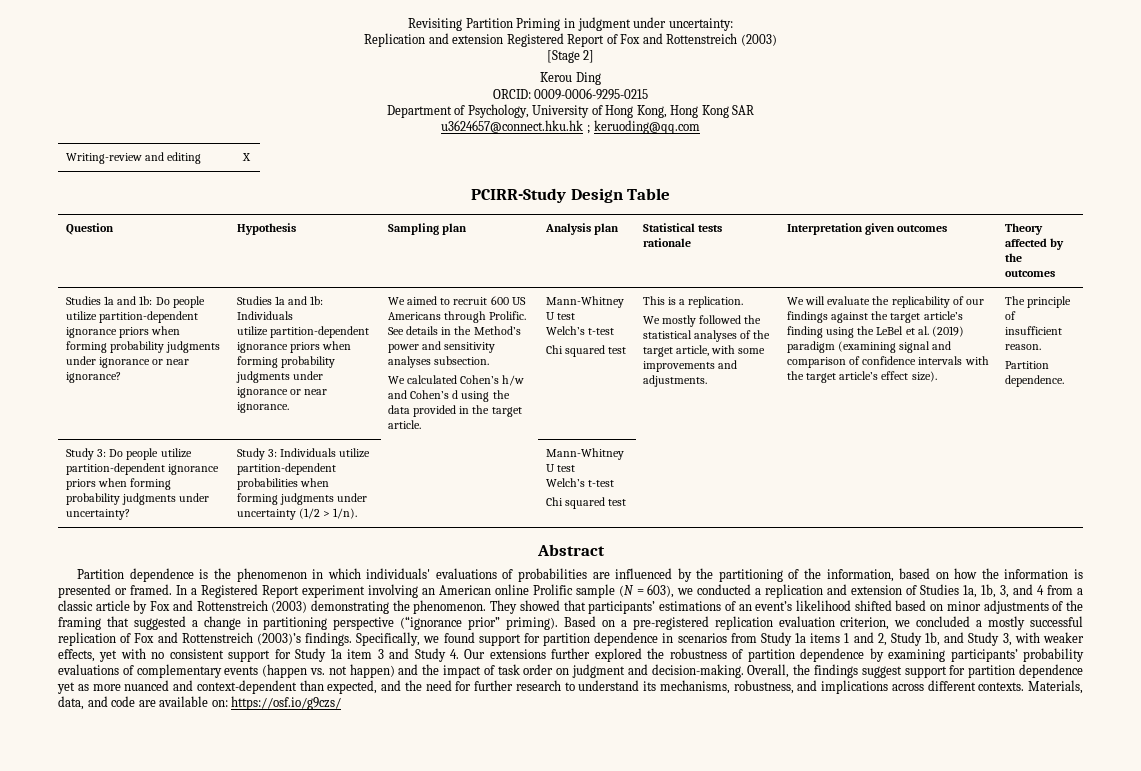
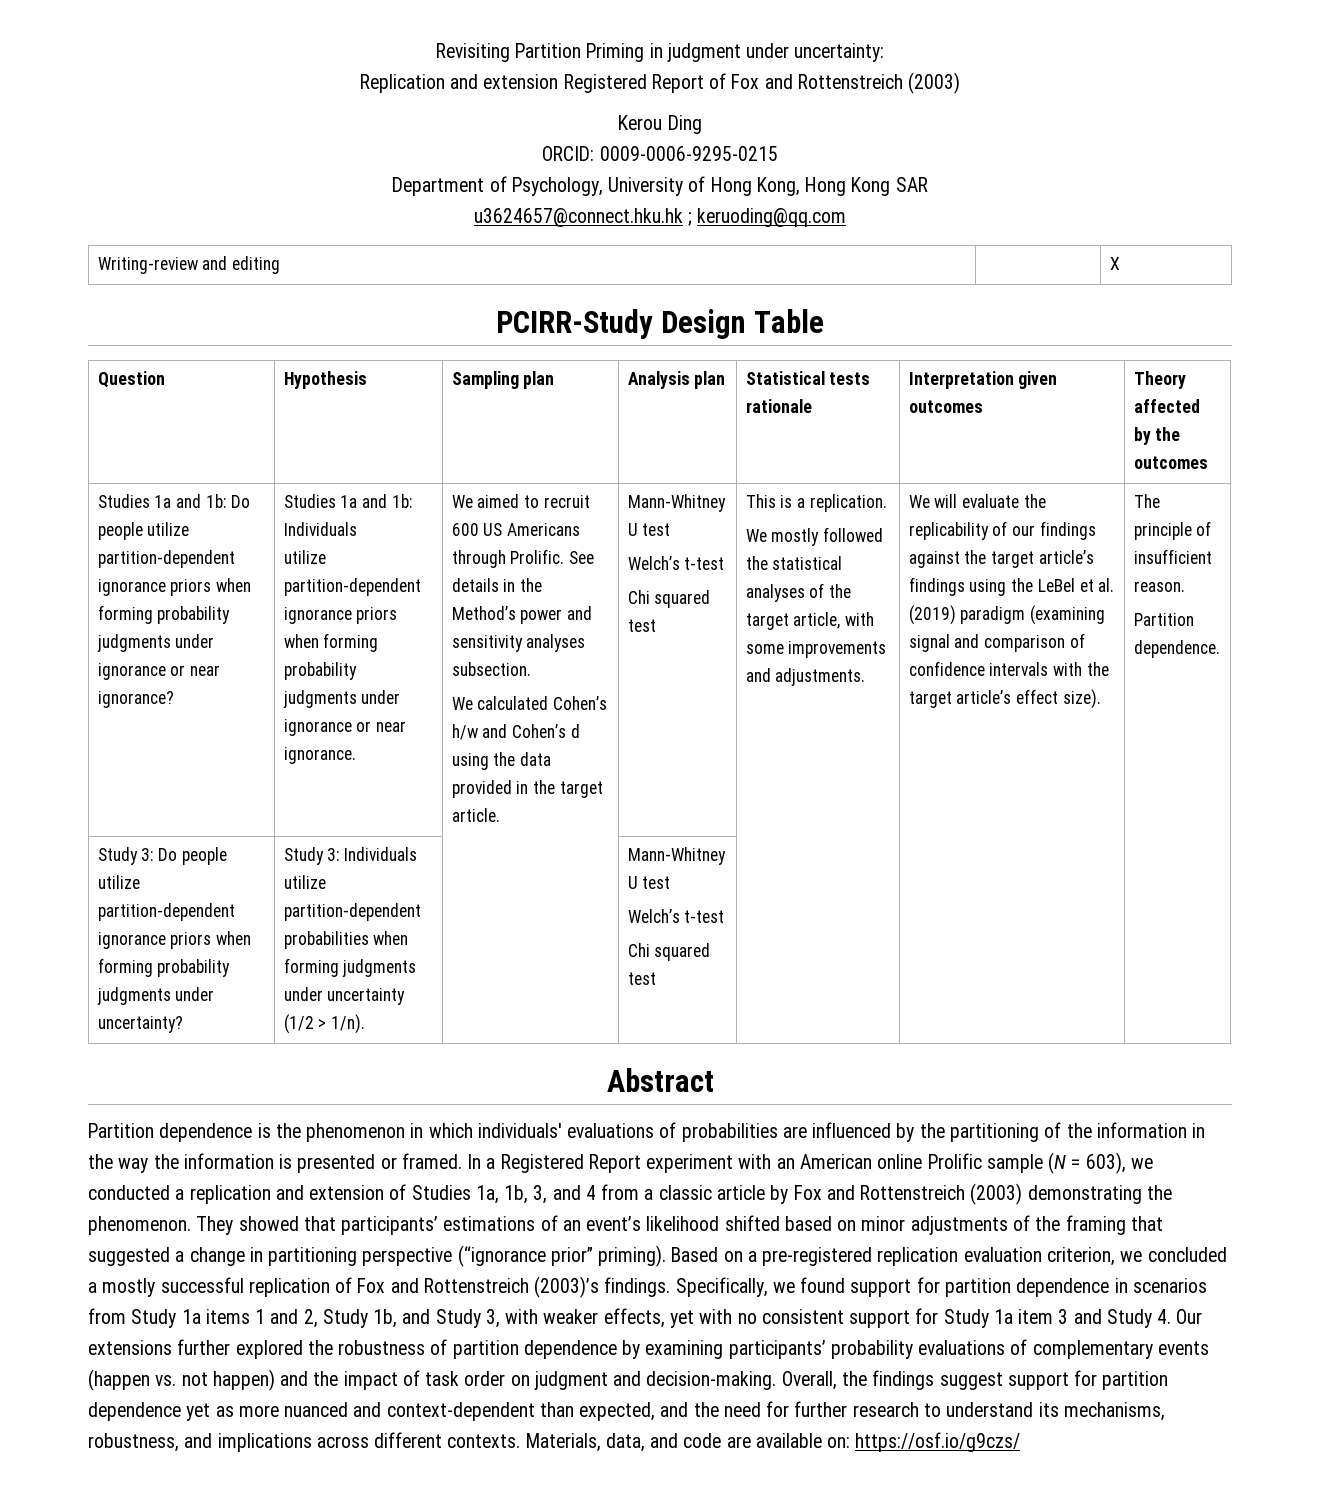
[546,50,595,63] // [Stage 2] -> (961, 83) none
[787,326,824,338] finding -> [908,577,965,596] findings
[826,568,978,582] information, based on how -> [1096,1122,1206,1138] [88,1154,149,1173] information in the way
[367,584,418,598] involving -> [738,1154,772,1169] with

